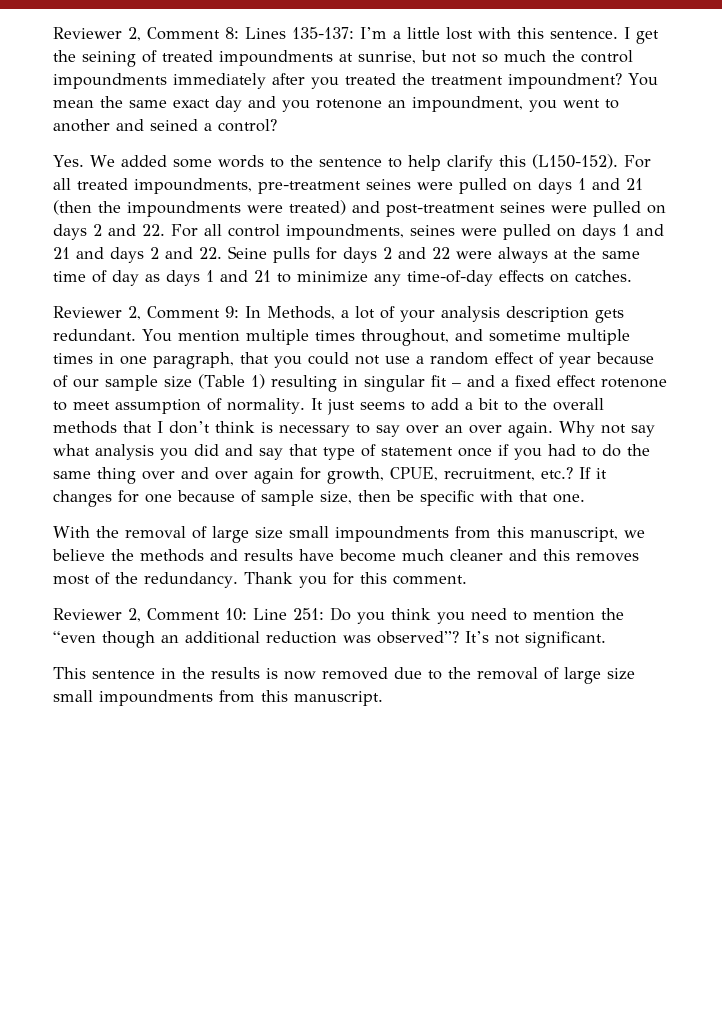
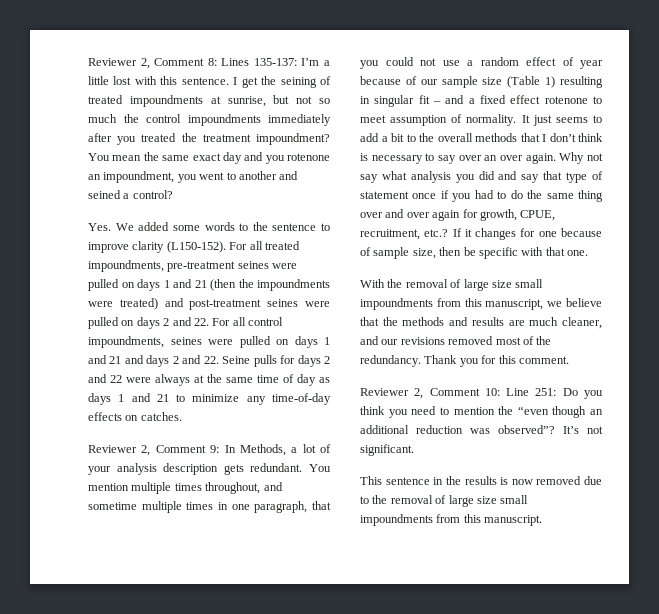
[407,155,526,171] help clarify this -> [88,241,165,253] improve clarity
(105, 555) none -> [360,317,379,326] that
[299,549,639,562] have become much cleaner and this removes -> [508,317,602,329] [360,336,494,345] are much cleaner, and our revisions removed

